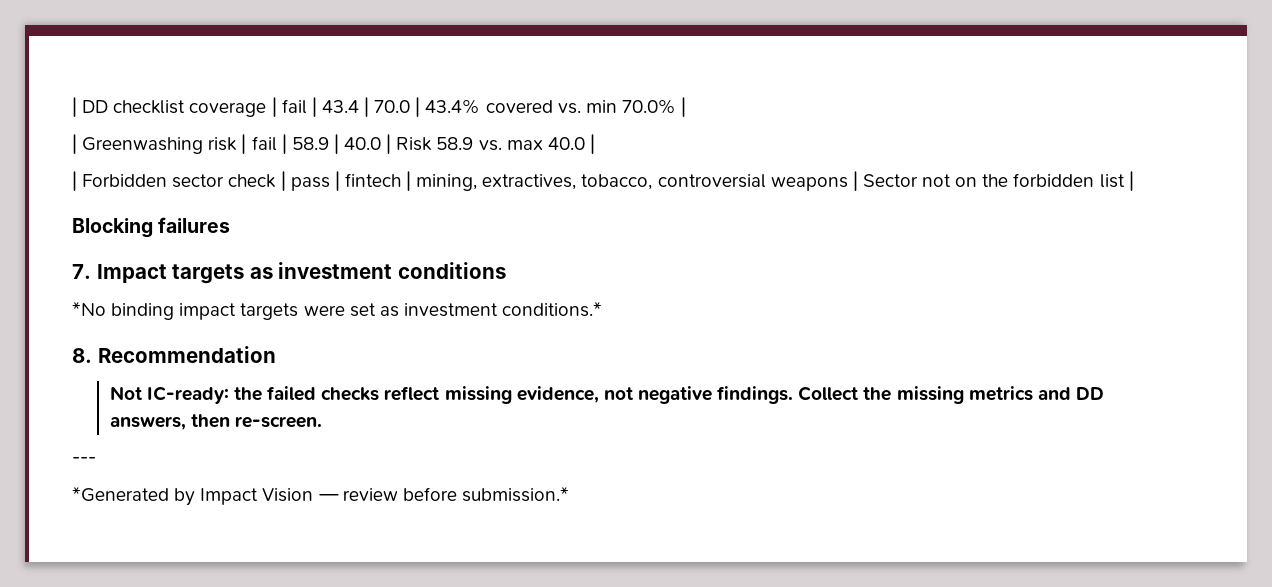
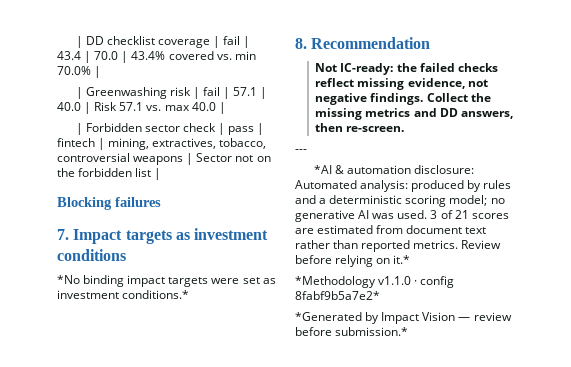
[291,137,329,150] 58.9 -> [233,87,258,96] 57.1
[436,137,474,150] 58.9 -> [119,102,144,111] 57.1
(96, 460) none -> [313,165,474,174] [295,180,512,192] [295,195,505,207] [295,210,509,222] [295,225,487,234] [295,240,502,252] [295,255,411,267] [295,276,455,288] [295,291,380,300] // *AI & automation disclosure: Automated analysis: produced by rules and a deterministic scoring model; no generative AI was used. 3 of 21 scores are estimated from document text rather than reported metrics. Review before relying on it.* // *Methodology v1.1.0 · config 8fabf9b5a7e2*

